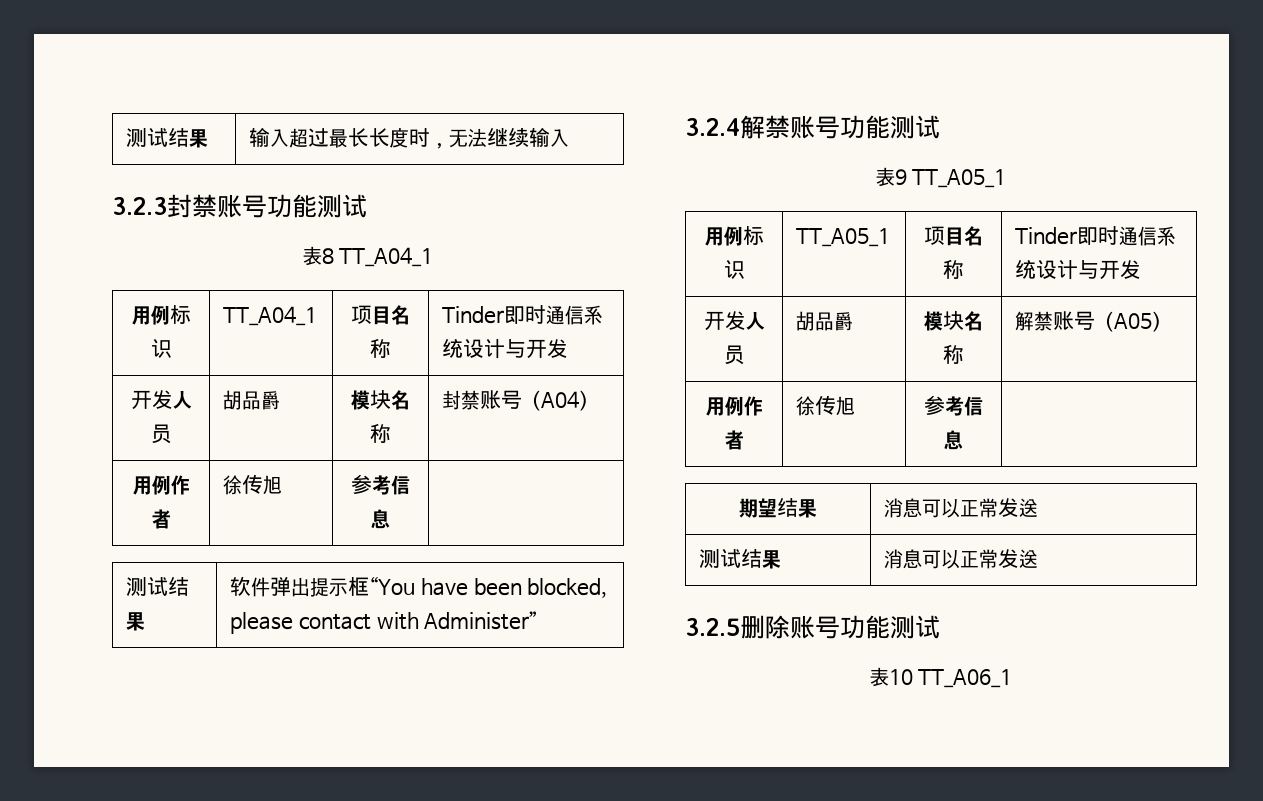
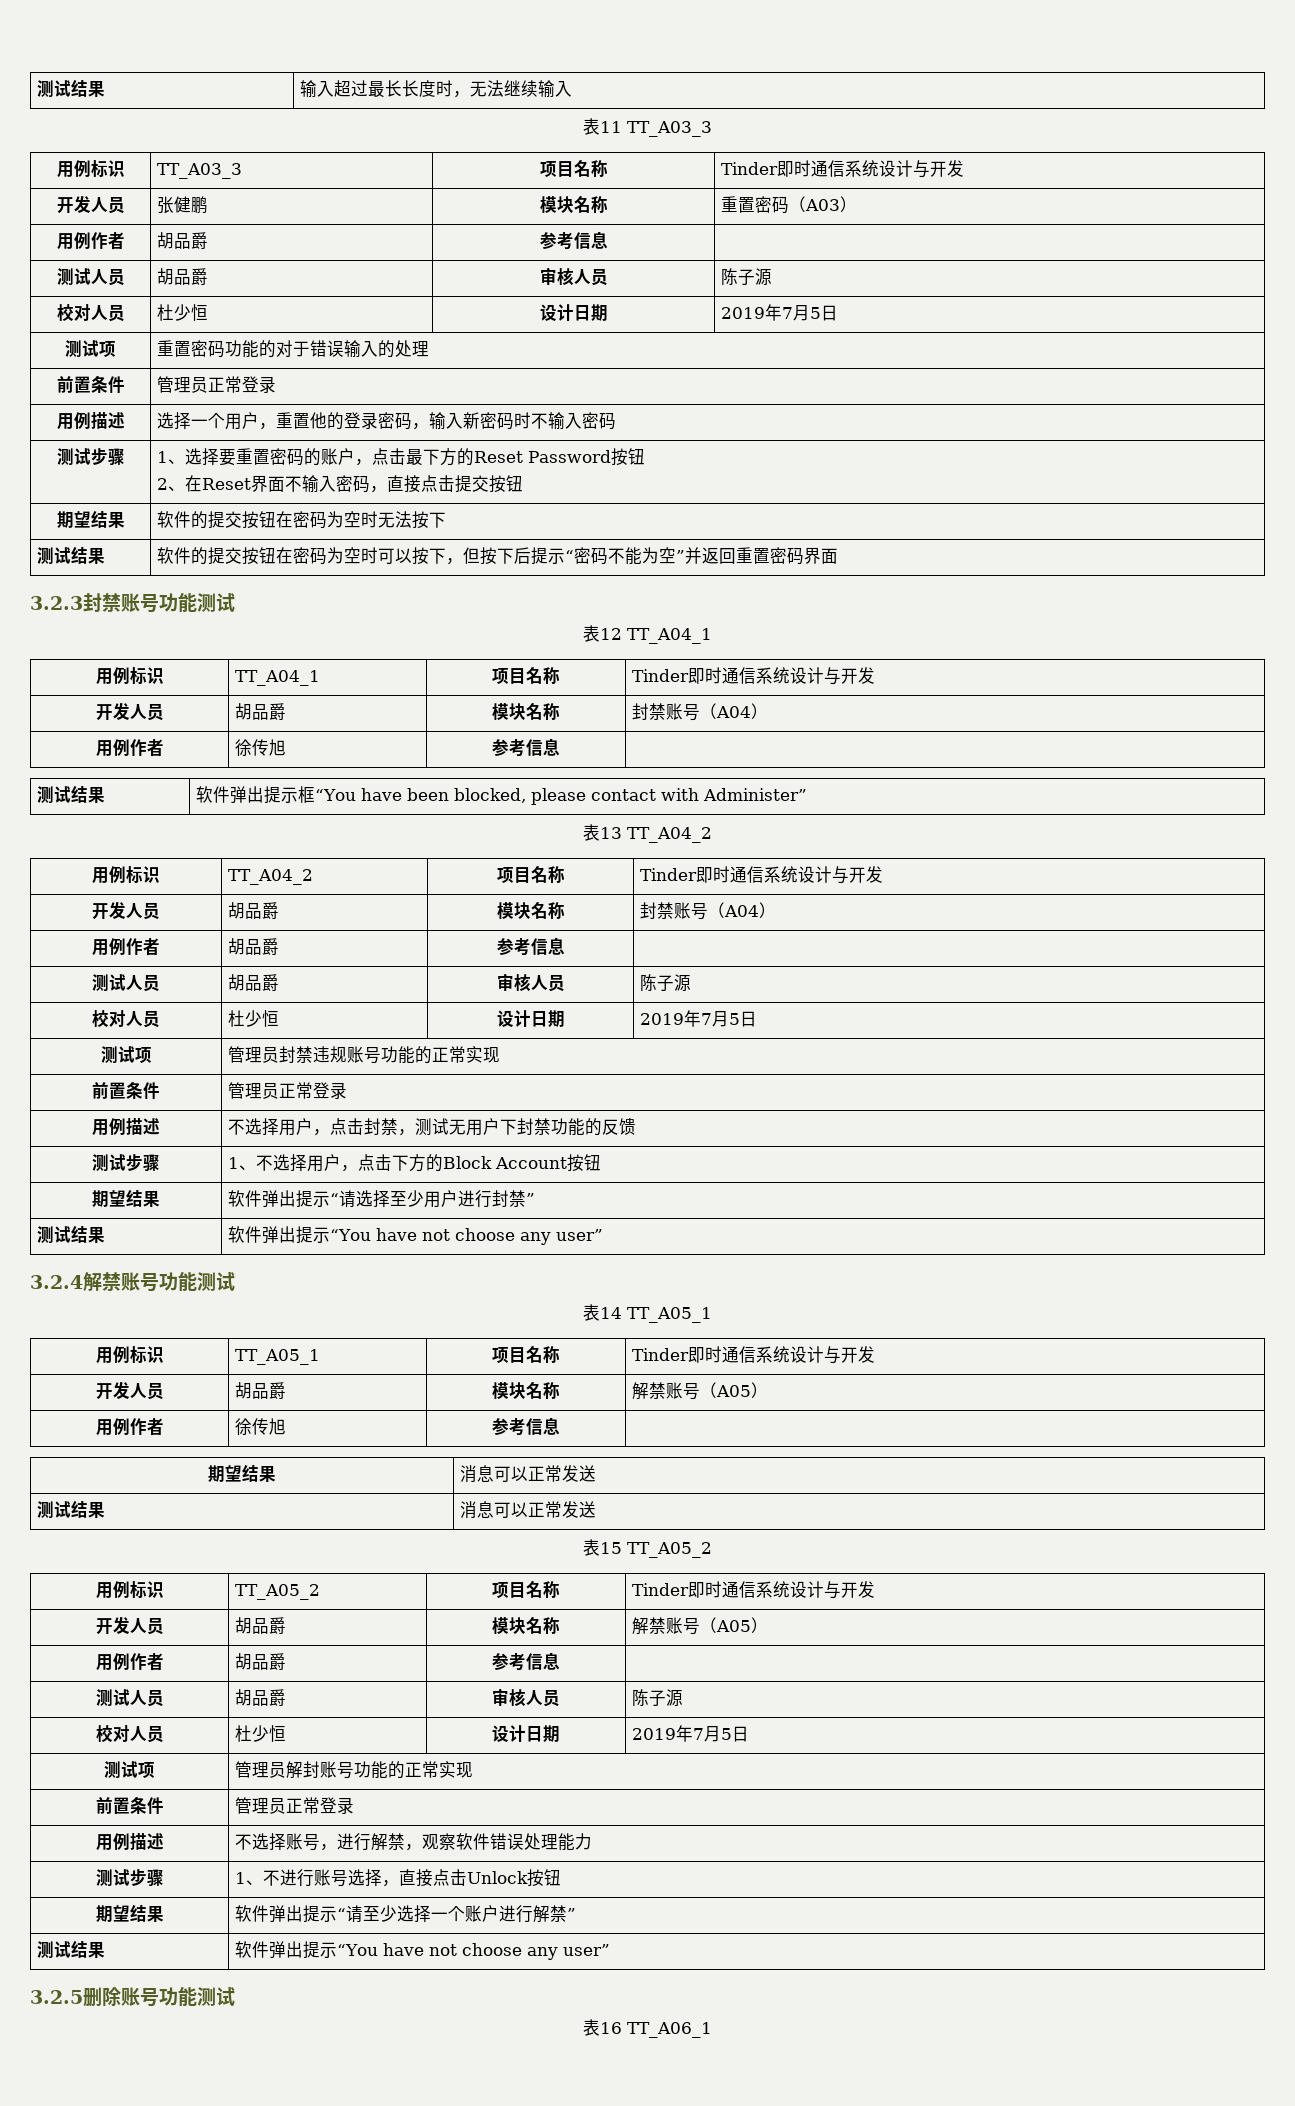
(570, 138) none -> [583,118,712,137] [56,160,125,178] [156,163,242,179] [539,160,608,177] [720,160,964,178] [56,195,125,214] [156,196,208,214] [539,196,608,213] [720,196,857,214] [56,232,125,250] [156,232,208,249] [539,231,608,250] [56,268,125,286] [156,268,208,285] [539,267,608,286] [720,268,772,286] [56,304,125,322] [156,304,208,321] [539,304,608,321] [720,304,838,321] [65,340,116,357] [156,340,429,358] [56,375,125,394] [156,376,276,393] [56,412,125,430] [156,412,616,430] [56,448,125,466] [156,448,645,466] [156,475,523,493] [56,511,125,528] [156,511,446,529] [36,547,105,564] [156,547,838,565] // 表11 TT_A03_3 // 用例标识 | TT_A03_3 | 项目名称 | Tinder即时通信系统设计与开发 // 开发人员 | 张健鹏 | 模块名称 | 重置密码（A03） // 用例作者 | 胡品爵 | 参考信息 | // 测试人员 | 胡品爵 | 审核人员 | 陈子源 // 校对人员 | 杜少恒 | 设计日期 | 2019年7月5日 // 测试项 | 重置密码功能的对于错误输入的处理 // 前置条件 | 管理员正常登录 // 用例描述 | 选择一个用户，重置他的登录密码，输入新密码时不输入密码 // 测试步骤 | 1、选择要重置密码的账户，点击最下方的Reset Password按钮 // 2、在Reset界面不输入密码，直接点击提交按钮 // 期望结果 | 软件的提交按钮在密码为空时无法按下 // 测试结果 | 软件的提交按钮在密码为空时可以按下，但按下后提示“密码不能为空”并返回重置密码界面
[321,248,334,264] 8 -> [600,628,622,640] 12
(539, 620) none -> [583,824,712,843] [92,866,160,884] [227,869,313,885] [496,866,565,883] [639,866,883,884] [92,901,160,920] [227,902,279,919] [496,902,565,919] [639,902,776,920] [92,938,160,956] [227,938,279,955] [496,937,565,956] [92,974,160,992] [227,974,279,991] [496,973,565,992] [639,974,691,992] [92,1010,160,1028] [227,1010,279,1027] [496,1010,565,1027] [639,1010,757,1027] [100,1046,152,1063] [227,1046,500,1064] [92,1081,160,1100] [227,1082,347,1099] [92,1118,160,1136] [227,1118,636,1136] [92,1154,160,1172] [227,1154,601,1172] [92,1190,160,1207] [227,1190,535,1208] [36,1226,105,1243] [227,1226,603,1245] // 表13 TT_A04_2 // 用例标识 | TT_A04_2 | 项目名称 | Tinder即时通信系统设计与开发 // 开发人员 | 胡品爵 | 模块名称 | 封禁账号（A04） // 用例作者 | 胡品爵 | 参考信息 | // 测试人员 | 胡品爵 | 审核人员 | 陈子源 // 校对人员 | 杜少恒 | 设计日期 | 2019年7月5日 // 测试项 | 管理员封禁违规账号功能的正常实现 // 前置条件 | 管理员正常登录 // 用例描述 | 不选择用户，点击封禁，测试无用户下封禁功能的反馈 // 测试步骤 | 1、不选择用户，点击下方的Block Account按钮 // 期望结果 | 软件弹出提示“请选择至少用户进行封禁” // 测试结果 | 软件弹出提示“You have not choose any user”
[894,169,907,185] 9 -> [600,1307,622,1319] 14
(1039, 558) none -> [583,1539,712,1558] [95,1581,164,1599] [234,1584,320,1600] [492,1581,560,1598] [631,1581,875,1599] [95,1616,164,1635] [234,1617,286,1634] [492,1617,560,1634] [631,1617,768,1635] [95,1653,164,1671] [234,1653,286,1670] [492,1652,560,1671] [95,1689,164,1707] [234,1689,286,1706] [492,1688,560,1707] [631,1689,683,1707] [95,1725,164,1743] [234,1725,286,1742] [492,1725,560,1742] [631,1725,749,1742] [104,1761,155,1778] [234,1761,473,1779] [95,1796,164,1815] [234,1797,354,1814] [95,1833,164,1851] [234,1833,592,1851] [95,1869,164,1887] [234,1869,561,1887] [95,1905,164,1922] [234,1905,576,1923] [36,1941,105,1958] [234,1941,610,1960] // 表15 TT_A05_2 // 用例标识 | TT_A05_2 | 项目名称 | Tinder即时通信系统设计与开发 // 开发人员 | 胡品爵 | 模块名称 | 解禁账号（A05） // 用例作者 | 胡品爵 | 参考信息 | // 测试人员 | 胡品爵 | 审核人员 | 陈子源 // 校对人员 | 杜少恒 | 设计日期 | 2019年7月5日 // 测试项 | 管理员解封账号功能的正常实现 // 前置条件 | 管理员正常登录 // 用例描述 | 不选择账号，进行解禁，观察软件错误处理能力 // 测试步骤 | 1、不进行账号选择，直接点击Unlock按钮 // 期望结果 | 软件弹出提示“请至少选择一个账户进行解禁” // 测试结果 | 软件弹出提示“You have not choose any user”
[888,669,913,685] 10 -> [600,2022,622,2034] 16

